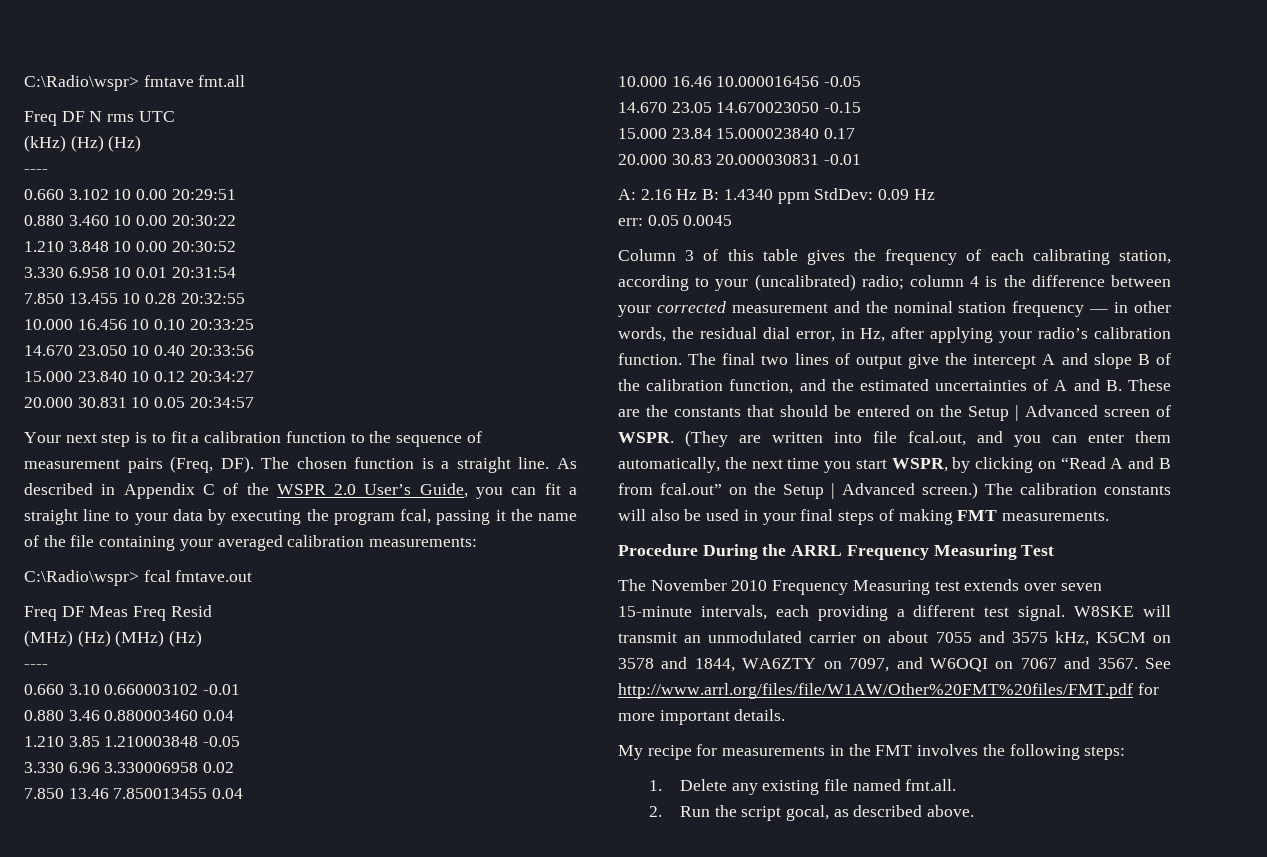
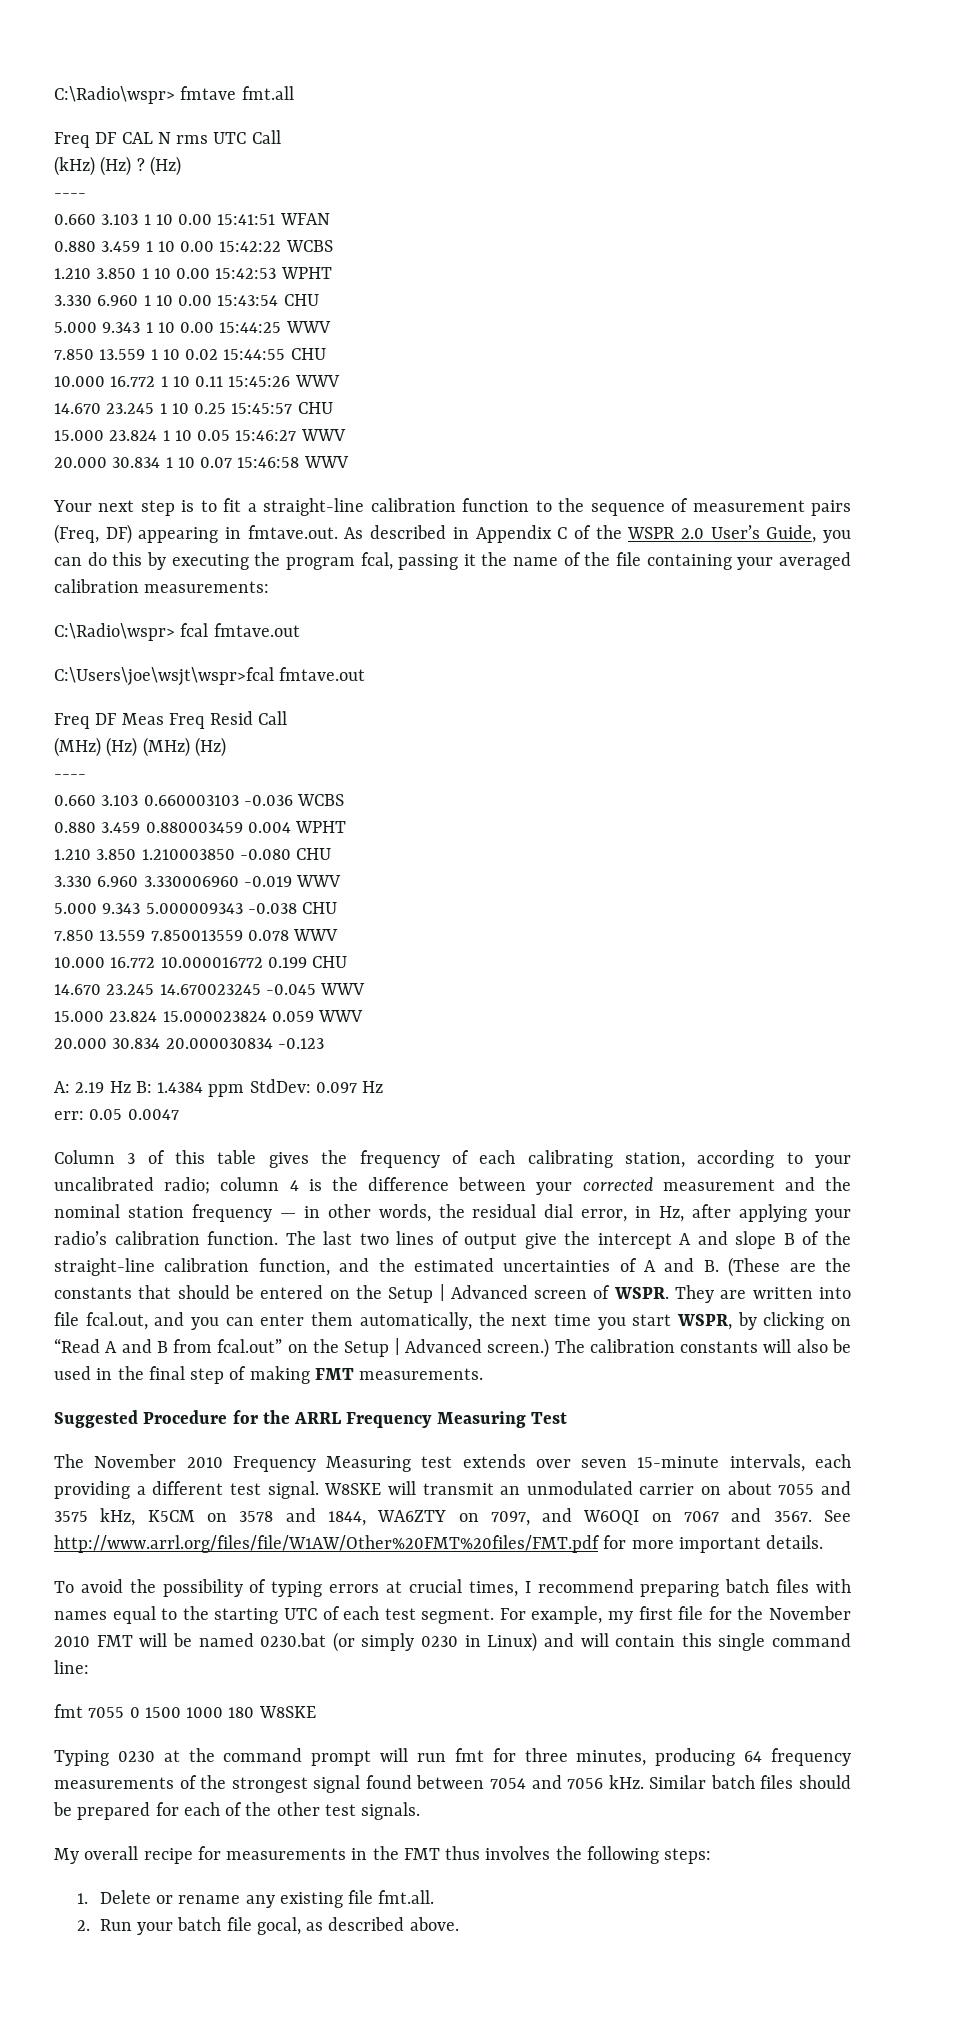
(85, 116) none -> [121,132,153,144] CAL
(175, 116) none -> [251,130,281,144] Call
[108,135,142,152] [24,169,48,174] [24,189,236,200] [24,215,236,226] [24,241,236,252] [24,267,236,278] [24,293,245,304] [24,319,254,330] [24,345,254,356] [24,371,254,382] [24,397,254,408] (Hz) // ---- // 0.660 3.102 10 0.00 20:29:51 // 0.880 3.460 10 0.00 20:30:22 // 1.210 3.848 10 0.00 20:30:52 // 3.330 6.958 10 0.01 20:31:54 // 7.850 13.455 10 0.28 20:32:55 // 10.000 16.456 10 0.10 20:33:25 // 14.670 23.050 10 0.40 20:33:56 // 15.000 23.840 10 0.12 20:34:27 // 20.000 30.831 10 0.05 20:34:57 -> [136,156,181,176] [54,193,86,198] [54,213,330,225] [54,240,333,252] [54,267,332,279] [54,294,319,306] [54,321,331,333] [54,348,326,360] [54,375,340,387] [54,402,333,414] [54,429,346,441] [54,456,349,468] ? (Hz) // ---- // 0.660 3.103 1 10 0.00 15:41:51 WFAN // 0.880 3.459 1 10 0.00 15:42:22 WCBS // 1.210 3.850 1 10 0.00 15:42:53 WPHT // 3.330 6.960 1 10 0.00 15:43:54 CHU // 5.000 9.343 1 10 0.00 15:44:25 WWV // 7.850 13.559 1 10 0.02 15:44:55 CHU // 10.000 16.772 1 10 0.11 15:45:26 WWV // 14.670 23.245 1 10 0.25 15:45:57 CHU // 15.000 23.824 1 10 0.05 15:46:27 WWV // 20.000 30.834 1 10 0.07 15:46:58 WWV
(200, 439) none -> [263,498,365,516] straight-line
[220,456,550,473] DF). The chosen function is a straight line. -> [105,524,338,544] DF) appearing in fmtave.out.
[544,483,577,495] [24,509,203,525] fit a straight line to your data -> [87,552,143,566] do this
(253, 576) none -> [54,667,366,686] // C:\Users\joe\wsjt\wspr>fcal fmtave.out
(212, 611) none -> [258,711,288,725] Call
[68,684,241,695] [24,710,235,721] [24,736,241,747] [24,762,235,773] [24,788,244,799] [618,76,862,87] [618,102,862,113] [618,128,856,139] [618,154,862,165] 3.10 0.660003102 -0.01 // 0.880 3.46 0.880003460 0.04 // 1.210 3.85 1.210003848 -0.05 // 3.330 6.96 3.330006958 0.02 // 7.850 13.46 7.850013455 0.04 // 10.000 16.46 10.000016456 -0.05 // 14.670 23.05 14.670023050 -0.15 // 15.000 23.84 15.000023840 0.17 // 20.000 30.83 20.000030831 -0.01 -> [101,794,345,806] [54,821,347,833] [54,848,332,860] [54,875,342,887] [54,902,338,914] [54,929,339,941] [54,956,348,968] [54,983,366,995] [54,1010,364,1022] [54,1038,324,1049] 3.103 0.660003103 -0.036 WCBS // 0.880 3.459 0.880003459 0.004 WPHT // 1.210 3.850 1.210003850 -0.080 CHU // 3.330 6.960 3.330006960 -0.019 WWV // 5.000 9.343 5.000009343 -0.038 CHU // 7.850 13.559 7.850013559 0.078 WWV // 10.000 16.772 10.000016772 0.199 CHU // 14.670 23.245 14.670023245 -0.045 WWV // 15.000 23.824 15.000023824 0.059 WWV // 20.000 30.834 20.000030834 -0.123
[640,189,672,200] 2.16 -> [75,1082,105,1093] 2.19
[723,189,773,200] 1.4340 -> [157,1082,204,1093] 1.4384
[878,189,910,200] 0.09 -> [315,1082,357,1093] 0.097
[683,215,733,226] 0.0045 -> [127,1109,179,1120] 0.0047
[754,274,856,291] (uncalibrated) -> [54,1177,154,1191] uncalibrated
[722,353,756,365] final -> [323,1231,353,1245] last
(640, 385) none -> [54,1258,155,1276] straight-line
[1128,379,1171,391] These -> [728,1257,781,1277] (These
[685,430,728,447] (They -> [675,1285,715,1303] They
[762,509,875,525] your final steps -> [117,1366,225,1384] the final step
[618,544,758,560] Procedure During -> [54,1410,258,1428] Suggested Procedure for
(786, 715) none -> [54,1579,852,1597] [54,1606,852,1624] [54,1632,851,1652] [54,1660,89,1674] [54,1704,316,1718] [54,1748,851,1766] [54,1775,851,1793] [53,1802,421,1820] // To avoid the possibility of typing errors at crucial times, I recommend preparing batch files with names equal to the starting UTC of each test segment. For example, my first file for the November 2010 FMT will be named 0230.bat (or simply 0230 in Linux) and will contain this single command line: // fmt 7055 0 1500 1000 180 W8SKE // Typing 0230 at the command prompt will run fmt for three minutes, producing 64 frequency measurements of the strongest signal found between 7054 and 7056 kHz. Similar batch files should be prepared for each of the other test signals.
(643, 752) none -> [84,1846,139,1860] overall
(913, 750) none -> [445,1846,481,1860] thus
(727, 785) none -> [155,1895,241,1904] or rename
[852,779,901,791] named -> (374, 1897) none
[714,805,782,821] the script -> [136,1917,252,1935] your batch file

